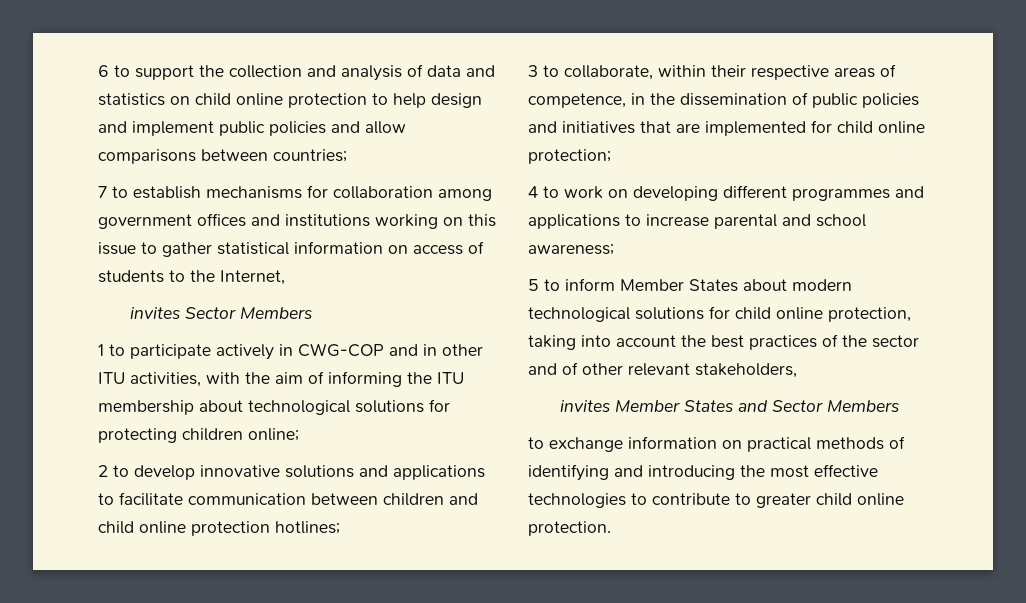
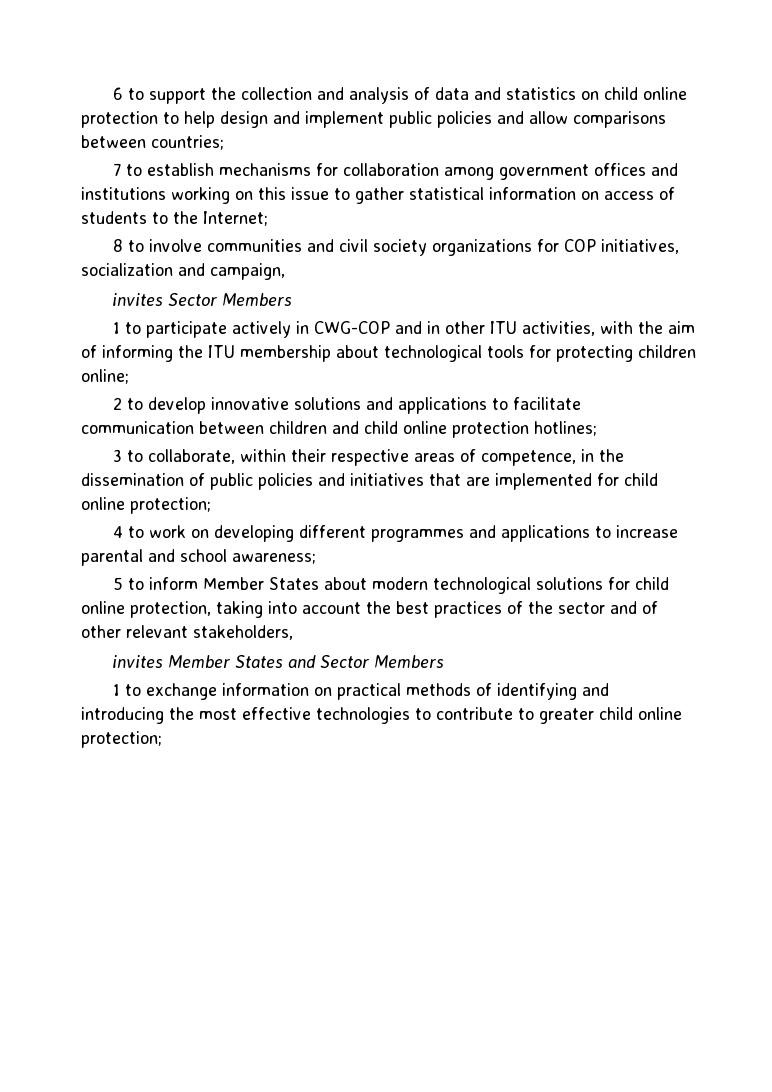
[220,270,285,285] Internet, -> [203,211,268,226] [113,239,680,256] [81,263,285,280] Internet; // 8 to involve communities and civil society organizations for COP initiatives, socialization and campaign,
[355,400,424,413] solutions -> [487,345,524,358] tools
(900, 406) none -> [113,684,121,696] 1
[528,521,611,536] protection. -> [81,731,162,748] protection;

